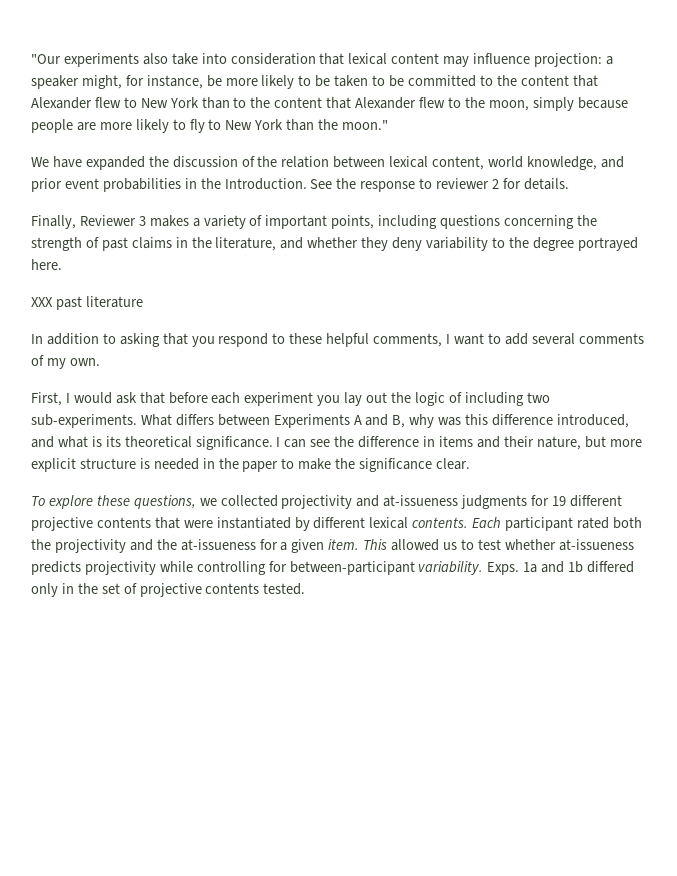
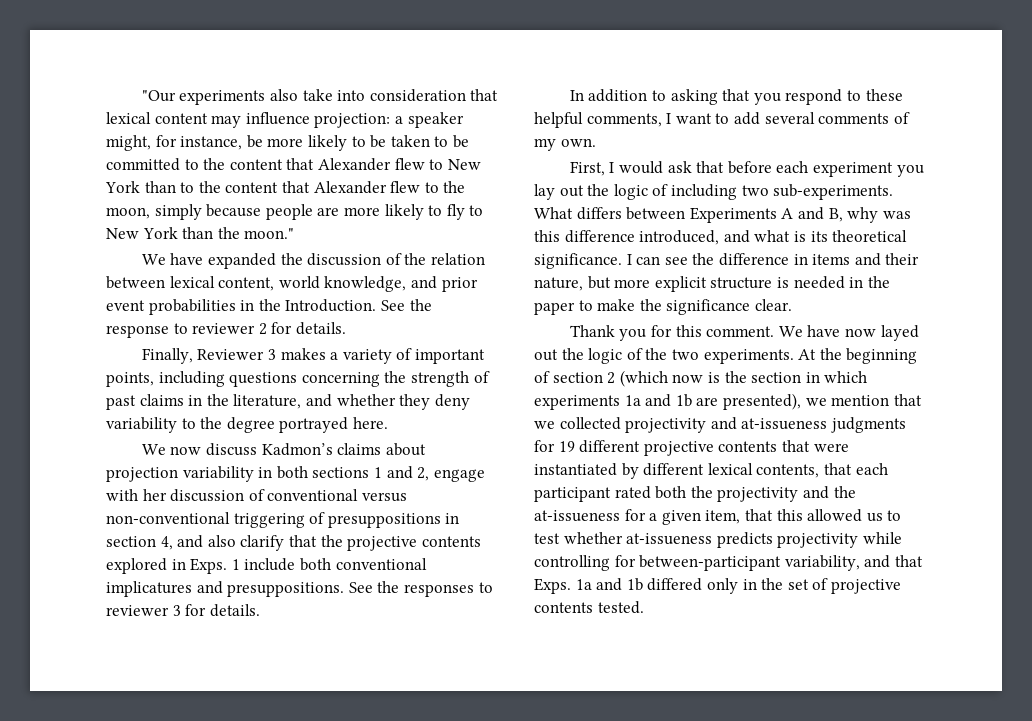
[31,296,143,310] XXX past literature -> [141,443,426,456] [106,466,485,482] [106,489,407,502] [106,512,460,528] [106,535,481,551] [106,558,427,574] [106,581,493,597] [106,604,260,617] We now discuss Kadmon’s claims about projection variability in both sections 1 and 2, engage with her discussion of conventional versus non-conventional triggering of presuppositions in section 4, and also clarify that the projective contents explored in Exps. 1 include both conventional implicatures and presuppositions. See the responses to reviewer 3 for details.
[31,495,196,509] To explore these questions, -> [569,325,919,341] [534,348,918,364] [534,370,868,387] [534,393,922,410] Thank you for this comment. We have now layed out the logic of the two experiments. At the beginning of section 2 (which now is the section in which experiments 1a and 1b are presented), we mention that
[412,517,502,528] contents. Each -> [756,463,888,478] contents, that each
[328,539,388,550] item. This -> [705,509,803,524] item, that this
[418,561,484,575] variability. -> [784,555,923,571] variability, and that

